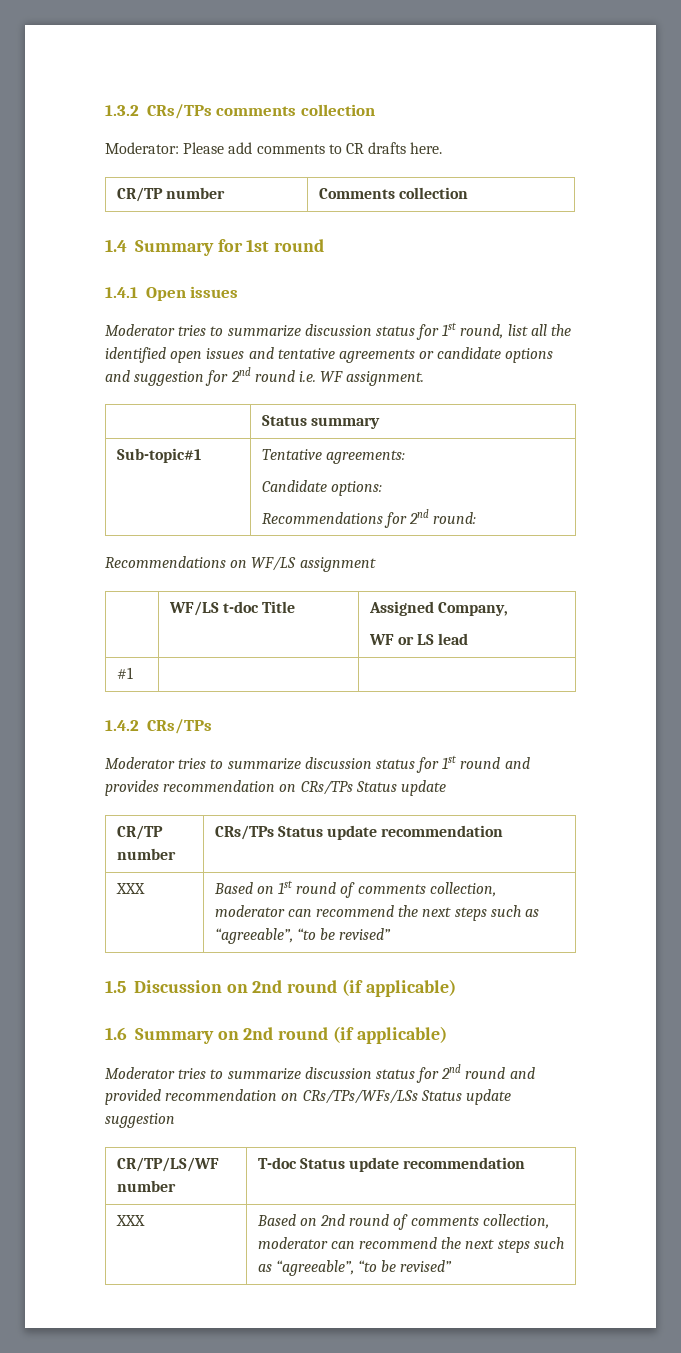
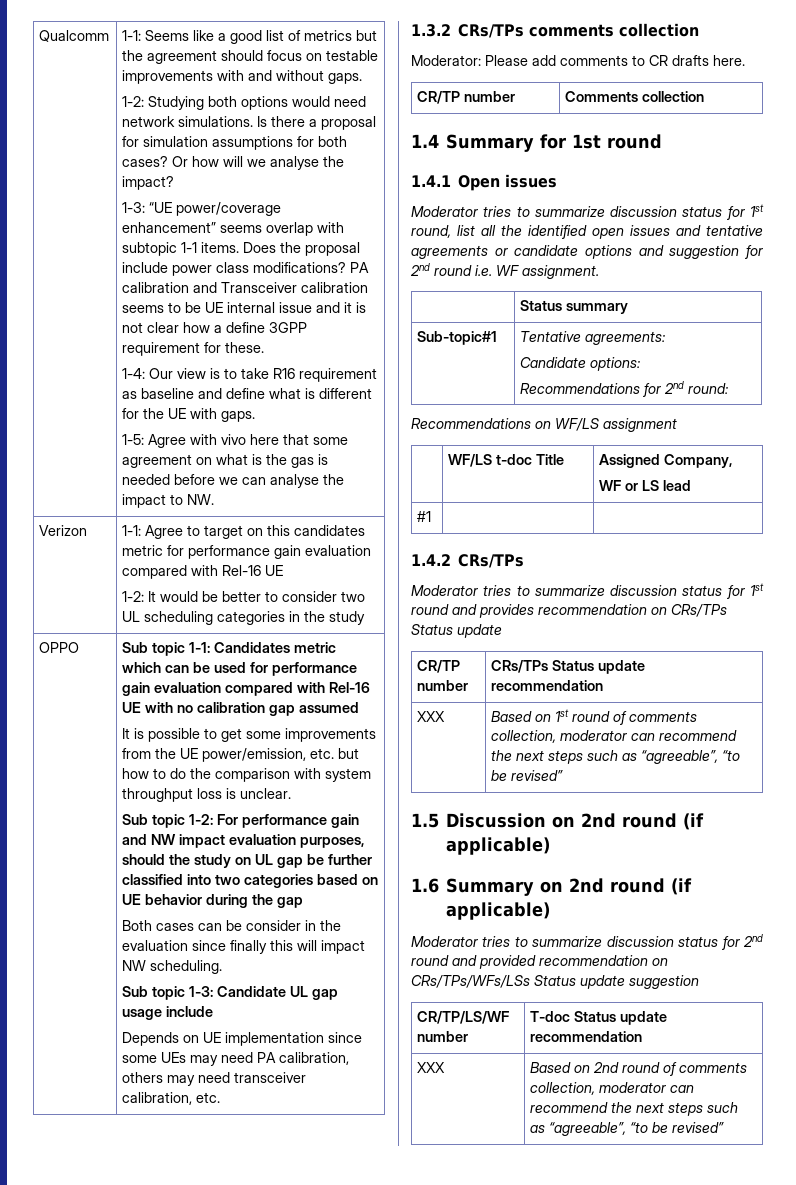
(105, 110) none -> [39,30,110,42] [122,30,378,44] [122,50,379,64] [122,70,363,84] [122,96,367,110] [122,116,377,130] [122,136,348,150] [122,156,345,170] [122,176,175,190] [122,202,282,216] [122,222,345,236] [122,242,361,256] [122,262,370,276] [122,282,369,293] [122,302,367,313] [122,322,308,333] [122,342,265,356] [122,368,378,382] [122,388,373,399] [122,408,256,422] [122,434,349,448] [122,454,329,468] [122,474,345,488] [122,494,215,508] [39,525,88,536] [122,525,366,539] [122,545,372,559] [122,565,284,579] [122,591,366,602] [122,611,366,625] [39,642,80,653] [122,642,337,656] [122,662,358,676] [122,682,371,696] [122,702,360,716] [122,728,377,742] [122,748,360,762] [122,768,372,782] [122,788,292,802] [122,814,360,828] [122,834,365,848] [122,854,373,868] [122,874,379,888] [122,894,304,908] [122,920,342,931] [122,940,366,954] [122,960,223,974] [122,986,339,1000] [122,1006,214,1020] [122,1032,363,1046] [122,1052,350,1066] [122,1072,307,1086] [122,1092,221,1105] Qualcomm | 1-1: Seems like a good list of metrics but the agreement should focus on testable improvements with and without gaps. // 1-2: Studying both options would need network simulations. Is there a proposal for simulation assumptions for both cases? Or how will we analyse the impact? // 1-3: “UE power/coverage enhancement” seems overlap with subtopic 1-1 items. Does the proposal include power class modifications? PA calibration and Transceiver calibration seems to be UE internal issue and it is not clear how a define 3GPP requirement for these. // 1-4: Our view is to take R16 requirement as baseline and define what is different for the UE with gaps. // 1-5: Agree with vivo here that some agreement on what is the gas is needed before we can analyse the impact to NW. // Verizon | 1-1: Agree to target on this candidates metric for performance gain evaluation compared with Rel-16 UE // 1-2: It would be better to consider two UL scheduling categories in the study // OPPO | Sub topic 1-1: Candidates metric which can be used for performance gain evaluation compared with Rel-16 UE with no calibration gap assumed // It is possible to get some improvements from the UE power/emission, etc. but how to do the comparison with system throughput loss is unclear. // Sub topic 1-2: For performance gain and NW impact evaluation purposes, should the study on UL gap be further classified into two categories based on UE behavior during the gap // Both cases can be consider in the evaluation since finally this will impact NW scheduling. // Sub topic 1-3: Candidate UL gap usage include // Depends on UE implementation since some UEs may need PA calibration, others may need transceiver calibration, etc. //

